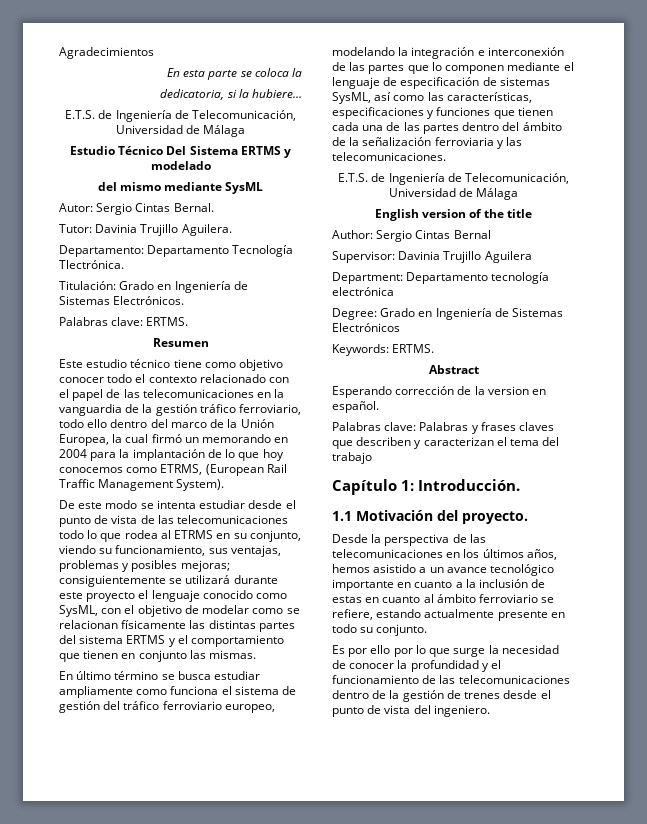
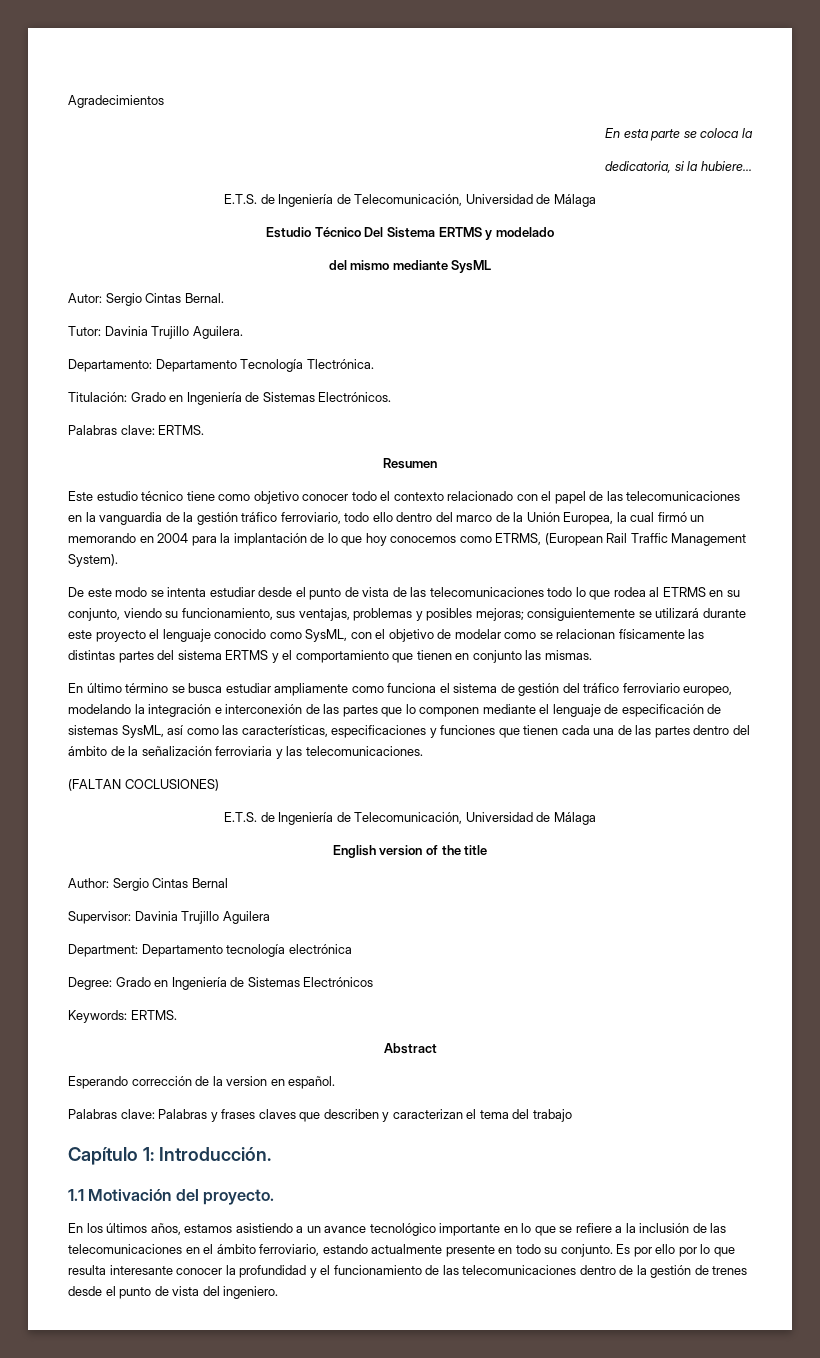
(446, 156) none -> [68,779,219,791] // (FALTAN COCLUSIONES)
[332,534,486,546] [332,549,461,558] Desde la perspectiva de las telecomunicaciones en -> [68,1223,83,1233] En
[332,564,417,573] hemos asistido -> [184,1223,293,1233] estamos asistiendo
[414,579,546,588] [332,594,555,603] [332,609,373,620] cuanto a la inclusión de estas en cuanto al ámbito ferroviario se refiere, -> [521,1223,727,1236] [68,1244,320,1256] lo que se refiere a la inclusión de las telecomunicaciones en el ámbito ferroviario,
(428, 630) // -> (613, 1250) none
[453,645,559,657] [332,660,346,669] surge la necesidad de -> [68,1265,173,1275] resulta interesante

